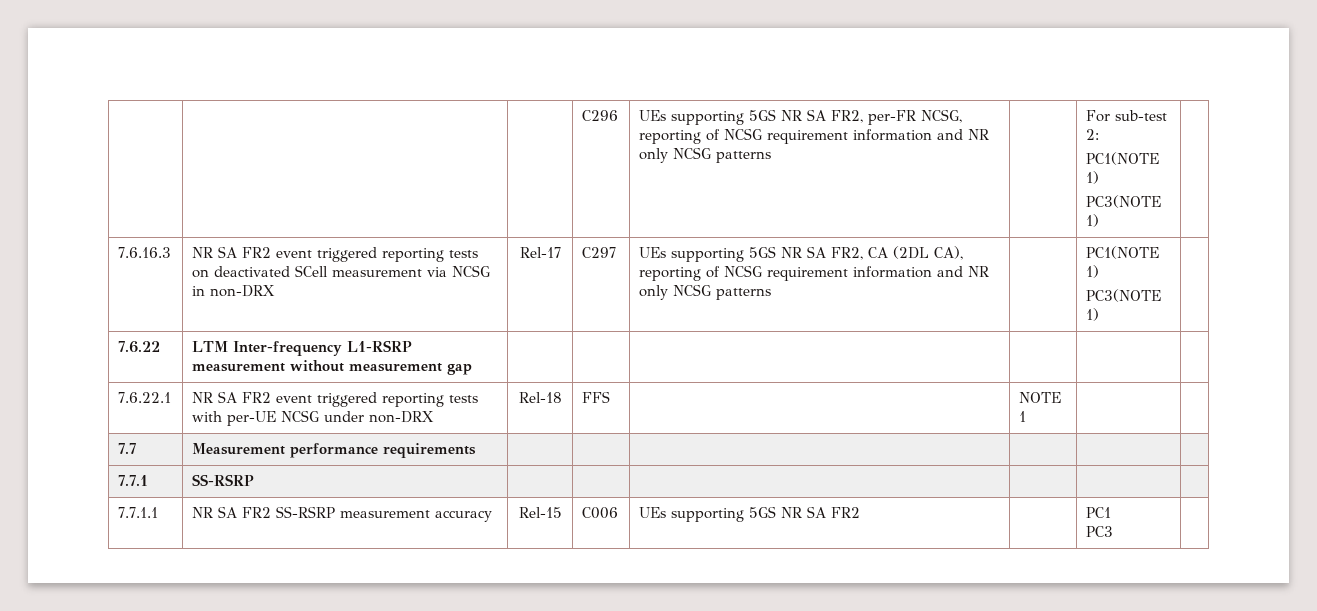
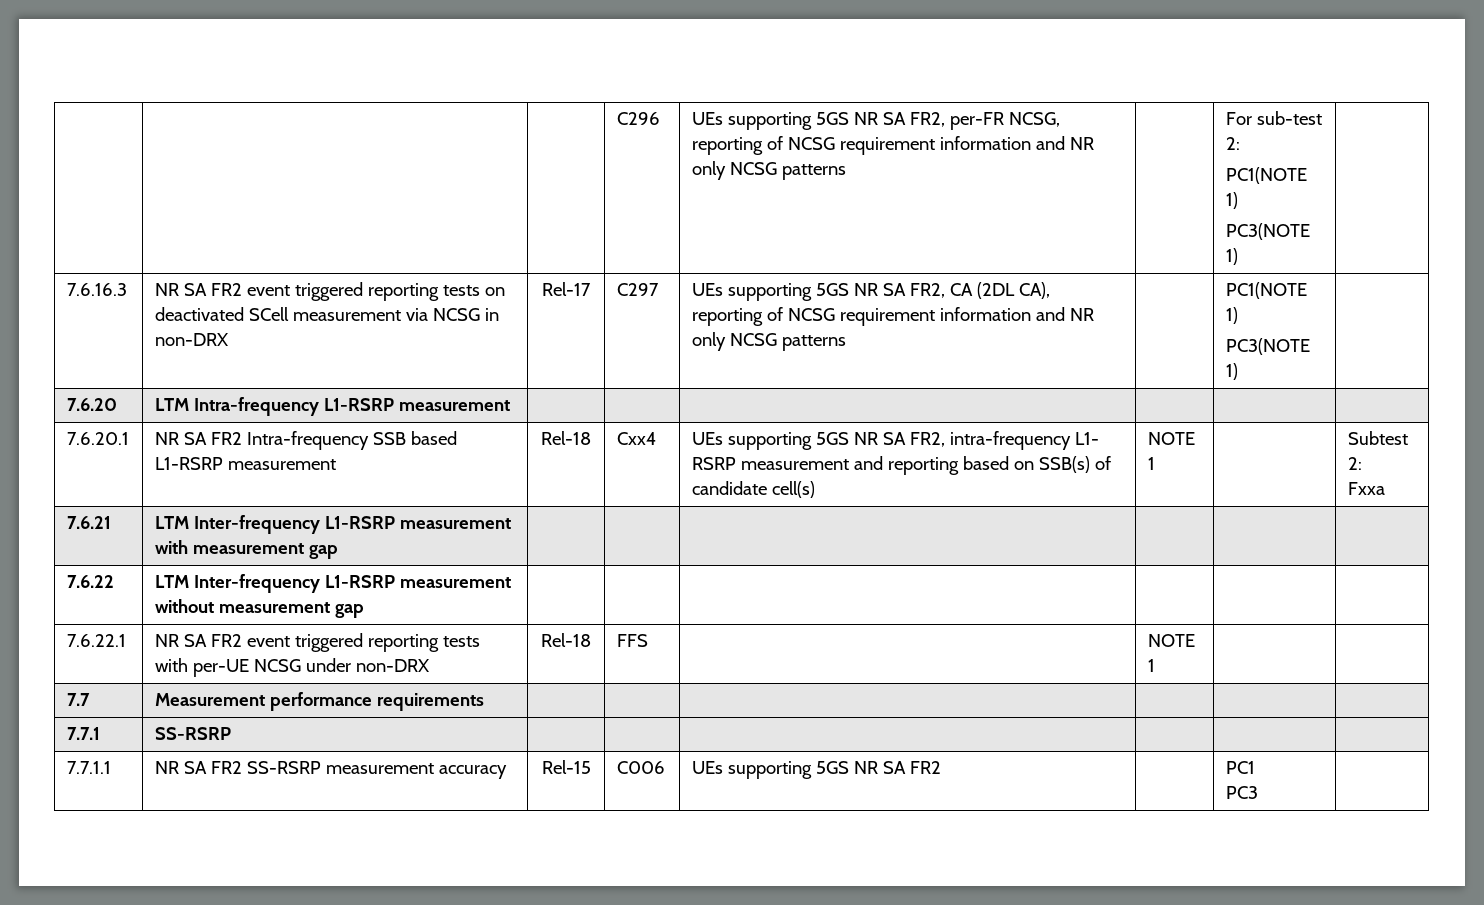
(1100, 314) none -> [66,398,117,411] [154,397,510,416] [66,432,129,445] [154,431,457,450] [154,457,336,470] [541,431,591,445] [616,432,656,445] [691,431,1099,450] [691,456,1111,475] [691,481,815,498] [1147,432,1195,445] [1147,457,1155,470] [1347,431,1408,445] [1347,457,1362,470] [1347,482,1385,495] [66,516,111,529] [154,515,511,534] [154,540,338,559] // 7.6.20 | LTM Intra-frequency L1-RSRP measurement | | | | | | // 7.6.20.1 | NR SA FR2 Intra-frequency SSB based L1-RSRP measurement | Rel-18 | Cxx4 | UEs supporting 5GS NR SA FR2, intra-frequency L1- RSRP measurement and reporting based on SSB(s) of candidate cell(s) | NOTE 1 | | Subtest 2: // Fxxa // 7.6.21 | LTM Inter-frequency L1-RSRP measurement with measurement gap | | | | | |

